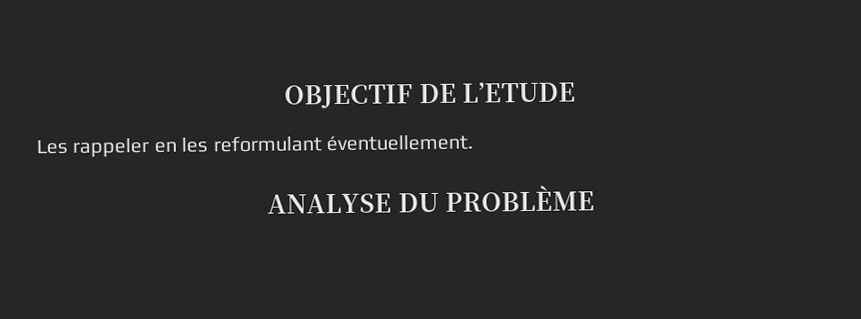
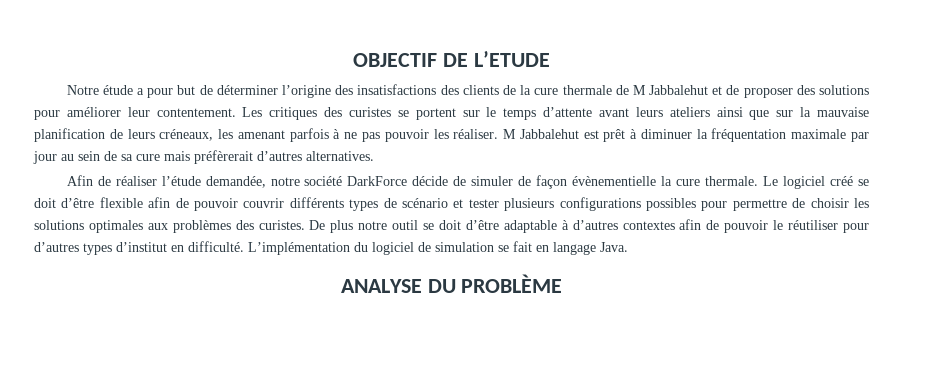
[36,134,473,158] Les rappeler en les reformulant éventuellement. -> [66,84,869,98] [34,107,870,120] [34,128,869,142] [33,150,374,164] [66,175,870,189] [34,197,869,211] [34,219,869,233] [34,241,628,255] Notre étude a pour but de déterminer l’origine des insatisfactions des clients de la cure thermale de M Jabbalehut et de proposer des solutions pour améliorer leur contentement. Les critiques des curistes se portent sur le temps d’attente avant leurs ateliers ainsi que sur la mauvaise planification de leurs créneaux, les amenant parfois à ne pas pouvoir les réaliser. M Jabbalehut est prêt à diminuer la fréquentation maximale par jour au sein de sa cure mais préfèrerait d’autres alternatives. // Afin de réaliser l’étude demandée, notre société DarkForce décide de simuler de façon évènementielle la cure thermale. Le logiciel créé se doit d’être flexible afin de pouvoir couvrir différents types de scénario et tester plusieurs configurations possibles pour permettre de choisir les solutions optimales aux problèmes des curistes. De plus notre outil se doit d’être adaptable à d’autres contextes afin de pouvoir le réutiliser pour d’autres types d’institut en difficulté. L’implémentation du logiciel de simulation se fait en langage Java.

